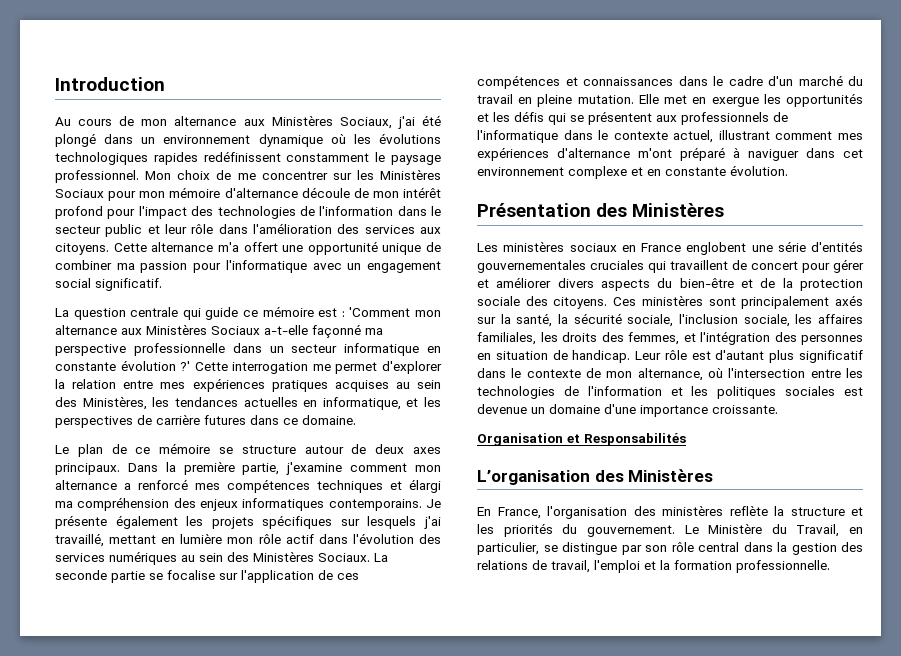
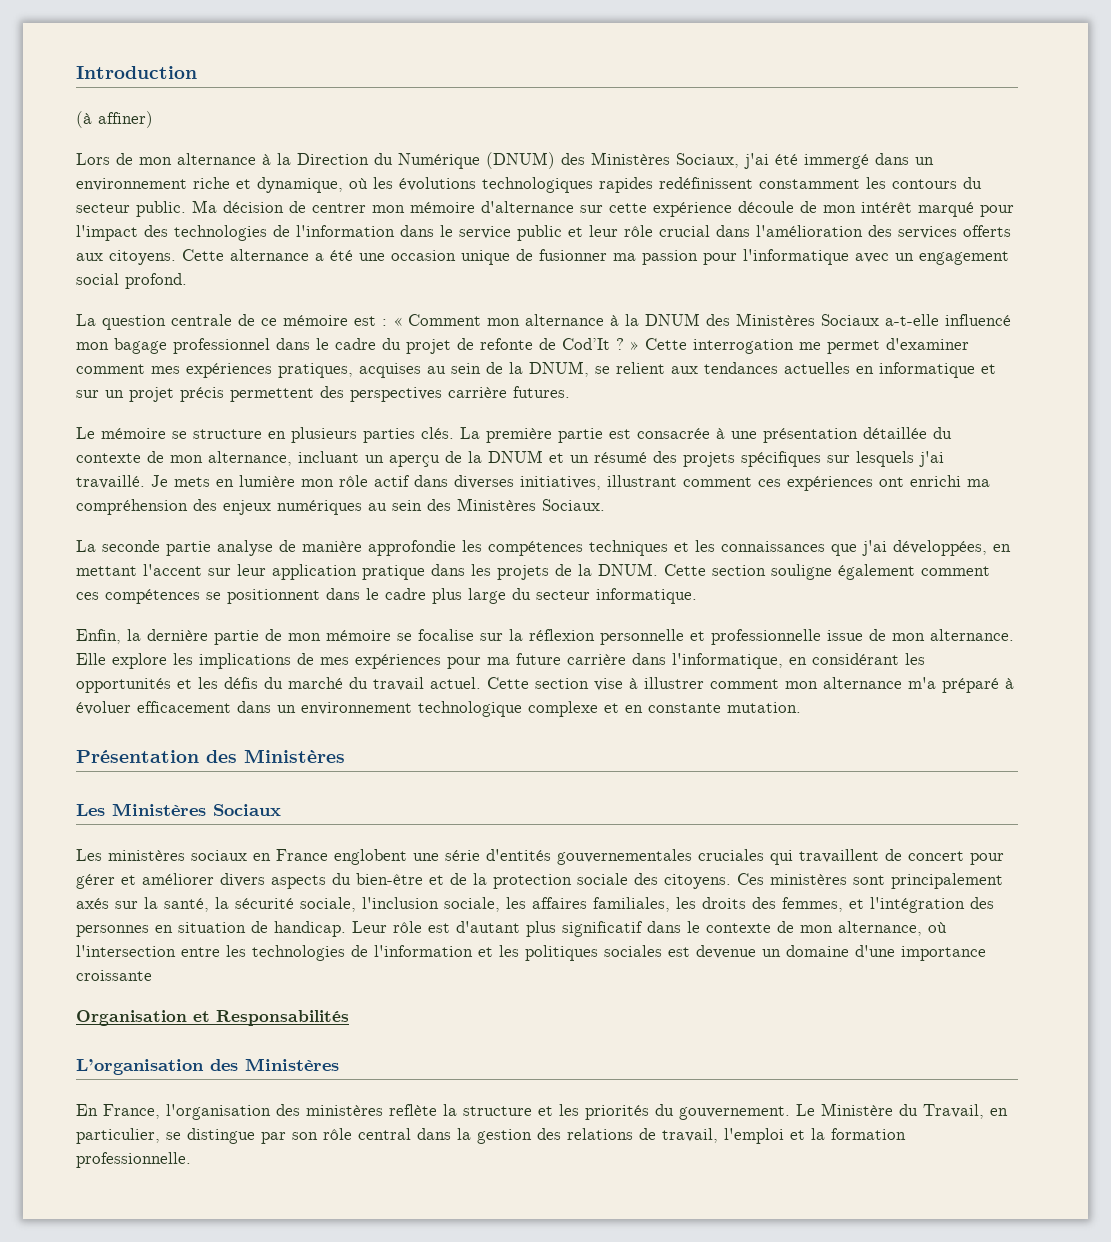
[55,116,265,126] Au cours de mon alternance aux -> [76,111,153,128] [76,152,585,169] (à affiner) // Lors de mon alternance à la Direction du Numérique (DNUM) des
[55,133,323,147] plongé dans un environnement dynamique -> [804,153,934,169] [76,177,343,193] immergé dans un environnement riche et dynamique,
[375,152,442,165] [55,169,441,183] [55,187,298,201] le paysage professionnel. Mon choix de me concentrer sur les Ministères Sociaux pour mon mémoire d'alternance -> [866,177,982,189] [76,200,732,217] les contours du secteur public. Ma décision de centrer mon mémoire d'alternance sur cette expérience
[55,206,103,219] profond -> [918,202,974,217] marqué
[55,225,101,234] secteur -> [459,226,511,239] service
(214, 229) none -> [659,225,710,237] crucial
(415, 229) none -> [963,225,1011,237] offerts
[217,241,378,255] m'a offert une opportunité -> [315,250,456,261] a été une occasion
[55,260,112,270] combiner -> [539,249,607,261] fusionner
[95,278,162,291] significatif. -> [125,273,187,289] profond.
[182,307,239,320] qui guide -> [238,314,255,326] de
[349,307,442,317] [55,324,383,338] [55,343,441,356] [55,360,442,374] [55,378,328,392] 'Comment mon alternance aux Ministères Sociaux a-t-elle façonné ma perspective professionnelle dans un secteur informatique en constante évolution ?' Cette interrogation me permet d'explorer la relation entre mes expériences pratiques -> [393,313,1011,326] [76,338,969,354] [76,363,353,378] « Comment mon alternance à la DNUM des Ministères Sociaux a-t-elle influencé mon bagage professionnel dans le cadre du projet de refonte de Cod’It ? » Cette interrogation me permet d'examiner comment mes expériences pratiques,
[55,396,441,410] [55,414,356,428] [55,443,442,457] [55,461,441,475] [55,479,441,493] [55,497,441,511] [55,515,204,529] des Ministères, les tendances actuelles en informatique, et les perspectives de carrière futures dans ce domaine. // Le plan de ce mémoire se structure autour de deux axes principaux. Dans la première partie, j'examine comment mon alternance a renforcé mes compétences techniques et élargi ma compréhension des enjeux informatiques contemporains. Je présente également les -> [486,361,996,378] [76,386,570,402] [76,427,952,443] [76,450,677,467] de la DNUM, se relient aux tendances actuelles en informatique et sur un projet précis permettent des perspectives carrière futures. // Le mémoire se structure en plusieurs parties clés. La première partie est consacrée à une présentation détaillée du contexte de mon alternance, incluant un aperçu de la DNUM et un résumé des
[55,533,157,547] travaillé, mettant -> [76,475,210,489] travaillé. Je mets
[352,533,441,544] [55,553,105,562] l'évolution des services -> [454,475,990,491] [76,499,271,515] diverses initiatives, illustrant comment ces expériences ont enrichi ma compréhension des enjeux
(370, 557) none -> (605, 505) //
[149,570,359,583] [477,75,863,89] [477,94,759,107] se focalise sur l'application de ces compétences et connaissances dans le cadre d'un marché du travail en pleine mutation. Elle met en exergue -> [217,540,1011,556] [76,563,990,580] [76,588,697,604] [76,629,1014,645] [76,653,899,669] analyse de manière approfondie les compétences techniques et les connaissances que j'ai développées, en mettant l'accent sur leur application pratique dans les projets de la DNUM. Cette section souligne également comment ces compétences se positionnent dans le cadre plus large du secteur informatique. // Enfin, la dernière partie de mon mémoire se focalise sur la réflexion personnelle et professionnelle issue de mon alternance. Elle explore les implications de mes expériences pour ma future carrière dans l'informatique, en considérant
[548,111,788,125] [477,130,863,143] [477,147,863,161] [477,167,564,176] qui se présentent aux professionnels de l'informatique dans le contexte actuel, illustrant comment mes expériences d'alternance m'ont préparé à naviguer dans cet environnement -> [264,677,1014,693] [76,701,522,717] du marché du travail actuel. Cette section vise à illustrer comment mon alternance m'a préparé à évoluer efficacement dans un environnement technologique
[730,165,788,176] évolution. -> [727,702,801,713] mutation.
(725, 210) none -> [76,803,281,816] // Les Ministères Sociaux
[712,405,778,414] croissante. -> [76,970,152,981] croissante

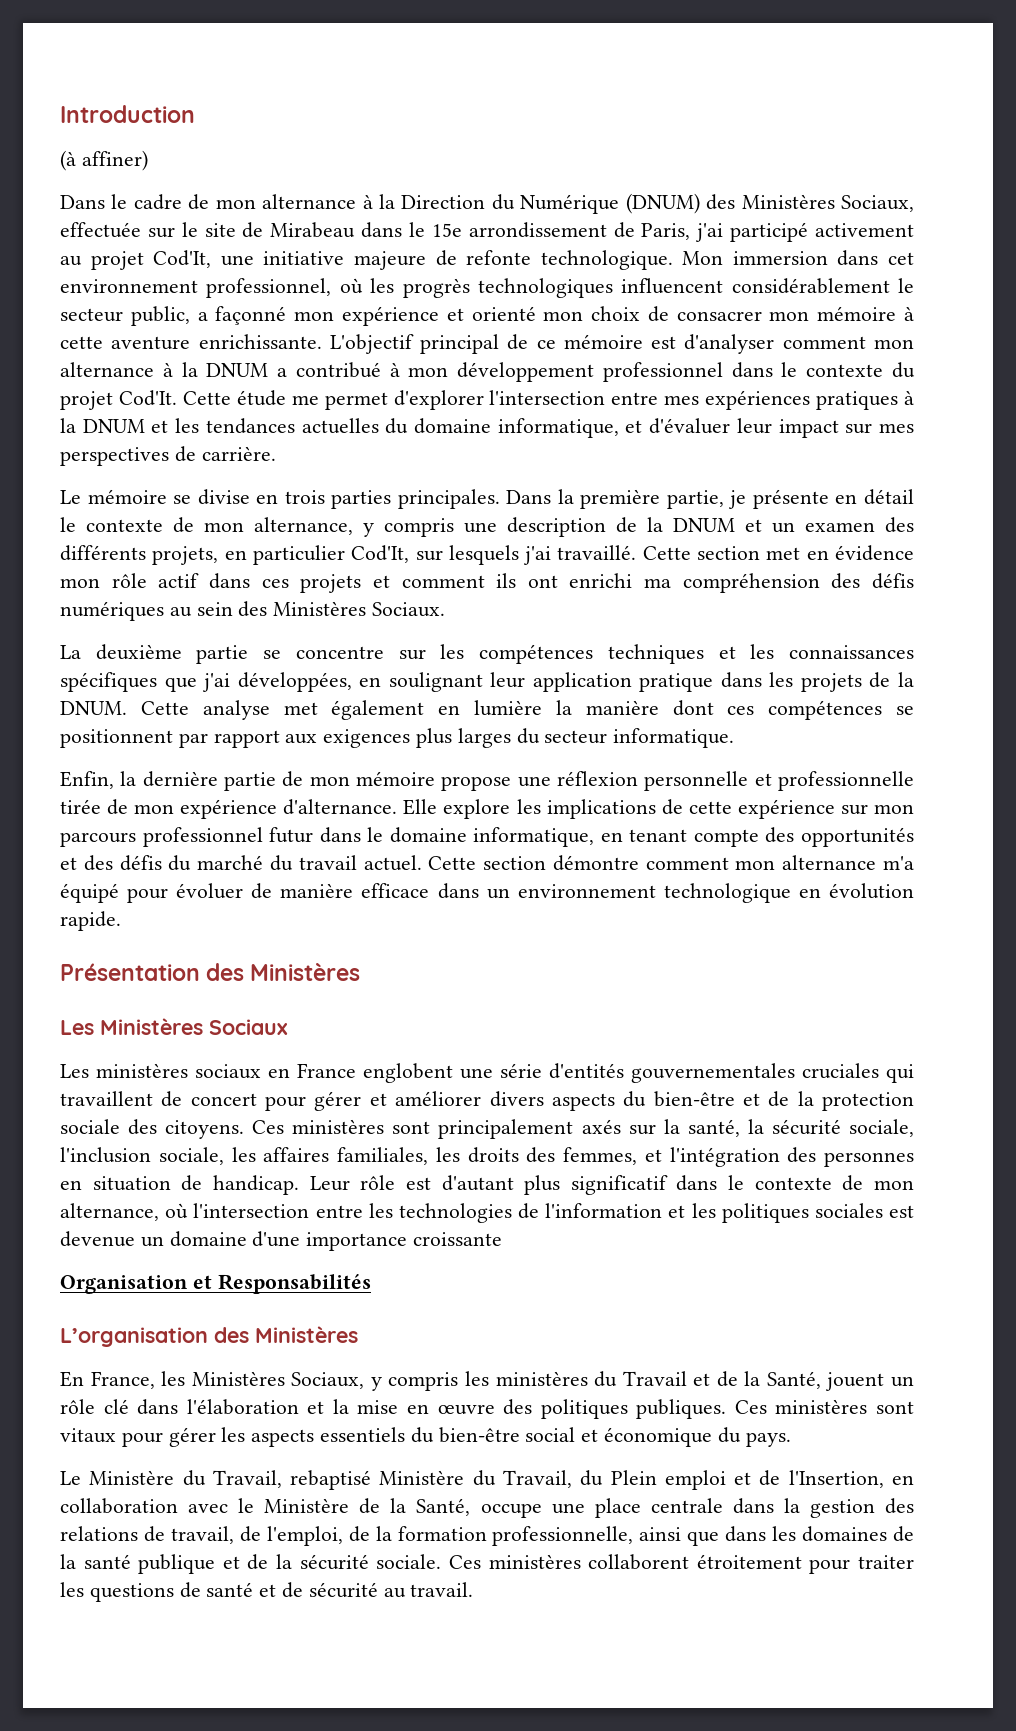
[76,153,110,165] Lors -> [60,194,182,210] Dans le cadre
[744,153,934,169] [76,177,982,193] [76,200,1014,217] [76,225,1011,241] [76,249,1009,265] [76,273,187,289] [76,314,232,330] j'ai été immergé dans un environnement riche et dynamique, où les évolutions technologiques rapides redéfinissent constamment les contours du secteur public. Ma décision de centrer mon mémoire d'alternance sur cette expérience découle de mon intérêt marqué pour l'impact des technologies de l'information dans le service public et leur rôle crucial dans l'amélioration des services offerts aux citoyens. Cette alternance a été une occasion unique de fusionner ma passion pour l'informatique avec un engagement social profond. // La question centrale -> [60,222,915,242] [60,250,914,270] [60,278,914,298] [60,306,915,326] [60,334,500,354] effectuée sur le site de Mirabeau dans le 15e arrondissement de Paris, j'ai participé activement au projet Cod'It, une initiative majeure de refonte technologique. Mon immersion dans cet environnement professionnel, où les progrès technologiques influencent considérablement le secteur public, a façonné mon expérience et orienté mon choix de consacrer mon mémoire à cette aventure enrichissante. L'objectif principal
[382,314,481,326] : « Comment -> [684,334,866,354] d'analyser comment
[706,313,1011,326] [76,338,167,354] des Ministères Sociaux a-t-elle influencé mon bagage -> [277,362,595,382] a contribué à mon développement
[335,338,376,350] cadre -> [806,364,884,377] contexte
[457,338,969,354] [76,361,996,378] [76,386,570,402] [76,427,952,443] [76,451,440,467] de refonte de Cod’It ? » Cette interrogation me permet d'examiner comment mes expériences pratiques, acquises au sein de la DNUM, se relient aux tendances actuelles en informatique et sur un projet précis permettent des perspectives carrière futures. // Le mémoire se structure en plusieurs parties clés. La première partie est consacrée à une présentation détaillée du contexte de mon alternance, incluant un aperçu -> [118,390,914,410] [60,418,914,438] [60,446,276,466] [60,489,914,509] [60,517,606,537] Cod'It. Cette étude me permet d'explorer l'intersection entre mes expériences pratiques à la DNUM et les tendances actuelles du domaine informatique, et d'évaluer leur impact sur mes perspectives de carrière. // Le mémoire se divise en trois parties principales. Dans la première partie, je présente en détail le contexte de mon alternance, y compris une description
[594,451,944,467] [76,475,873,491] résumé des projets spécifiques sur lesquels j'ai travaillé. Je mets en lumière mon rôle actif dans diverses initiatives, illustrant comment ces expériences -> [805,517,914,533] [60,545,914,565] [60,573,517,593] examen des différents projets, en particulier Cod'It, sur lesquels j'ai travaillé. Cette section met en évidence mon rôle actif dans ces projets et comment ils
[223,500,271,515] enjeux -> [872,573,914,589] défis
[102,540,456,556] seconde partie analyse de manière approfondie -> [95,644,426,664] deuxième partie se concentre sur
(825, 546) none -> [60,672,157,692] spécifiques
[76,564,231,576] mettant l'accent sur -> [388,672,483,692] soulignant
[712,564,990,580] [76,588,506,604] section souligne également comment ces compétences se positionnent dans le cadre plus large -> [202,700,914,720] [60,728,511,748] analyse met également en lumière la manière dont ces compétences se positionnent par rapport aux exigences plus larges
[397,629,523,641] se focalise sur la -> [441,776,551,791] propose une
[827,629,1014,641] issue de mon alternance. -> [60,799,398,819] tirée de mon expérience d'alternance.
[320,653,925,669] mes expériences pour ma future carrière dans l'informatique, en considérant les -> [688,799,915,819] [60,827,795,847] cette expérience sur mon parcours professionnel futur dans le domaine informatique, en tenant compte des
[198,677,218,689] les -> [83,855,113,871] des
[594,677,704,691] vise à illustrer -> [552,855,639,871] démontre
[942,678,1014,693] [76,701,801,717] préparé à évoluer efficacement dans un environnement technologique complexe et en constante mutation. -> [60,883,914,903] [60,911,121,931] équipé pour évoluer de manière efficace dans un environnement technologique en évolution rapide.
[166,1103,1008,1120] [76,1128,411,1144] l'organisation des ministères reflète la structure et les priorités du gouvernement. Le Ministère du Travail, en particulier, se distingue par son rôle central -> [161,1371,914,1391] [60,1399,914,1419] [60,1427,791,1447] [60,1470,915,1490] [60,1498,723,1518] les Ministères Sociaux, y compris les ministères du Travail et de la Santé, jouent un rôle clé dans l'élaboration et la mise en œuvre des politiques publiques. Ces ministères sont vitaux pour gérer les aspects essentiels du bien-être social et économique du pays. // Le Ministère du Travail, rebaptisé Ministère du Travail, du Plein emploi et de l'Insertion, en collaboration avec le Ministère de la Santé, occupe une place centrale
[724,1128,906,1144] [76,1152,191,1168] l'emploi et la formation professionnelle. -> [239,1526,915,1546] [60,1554,915,1574] [60,1582,474,1602] de l'emploi, de la formation professionnelle, ainsi que dans les domaines de la santé publique et de la sécurité sociale. Ces ministères collaborent étroitement pour traiter les questions de santé et de sécurité au travail.

